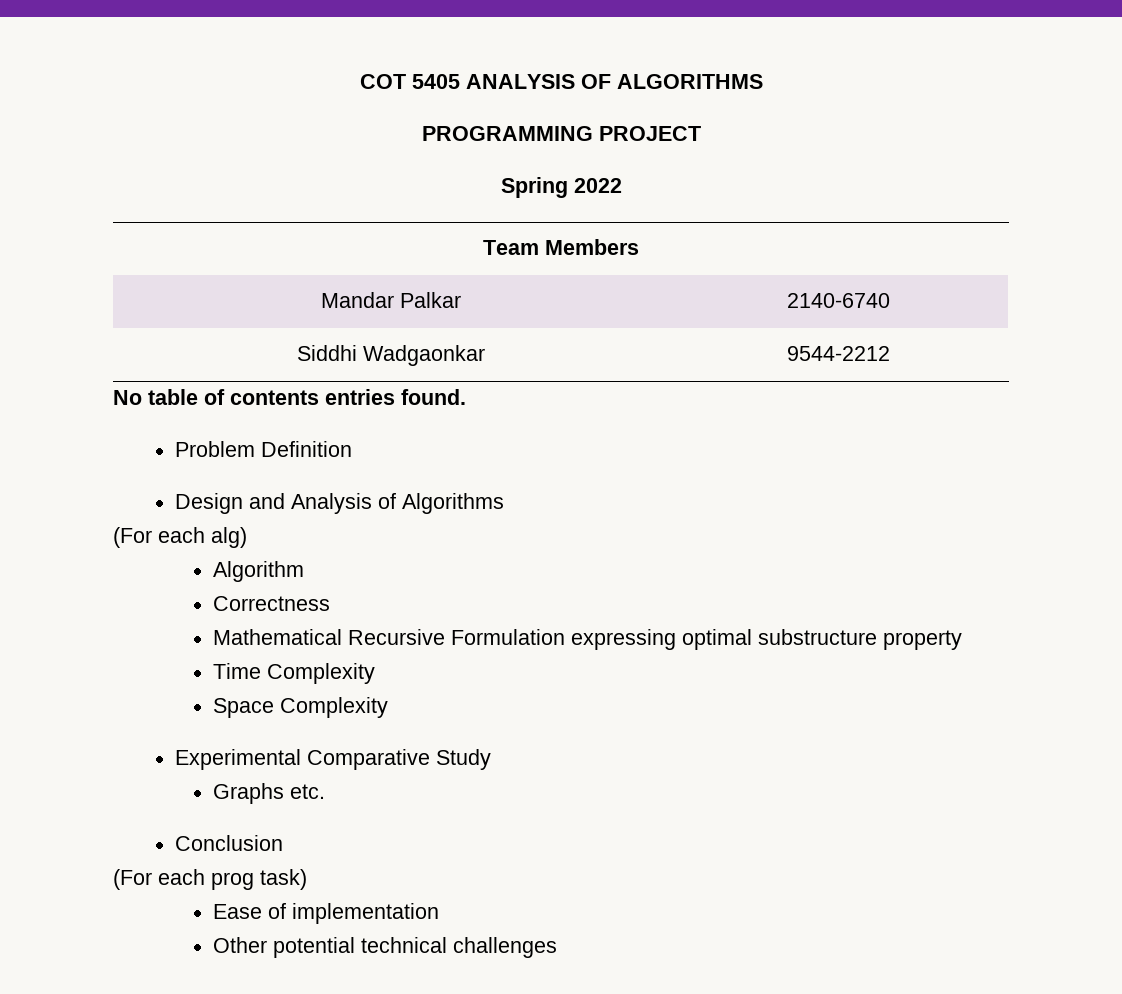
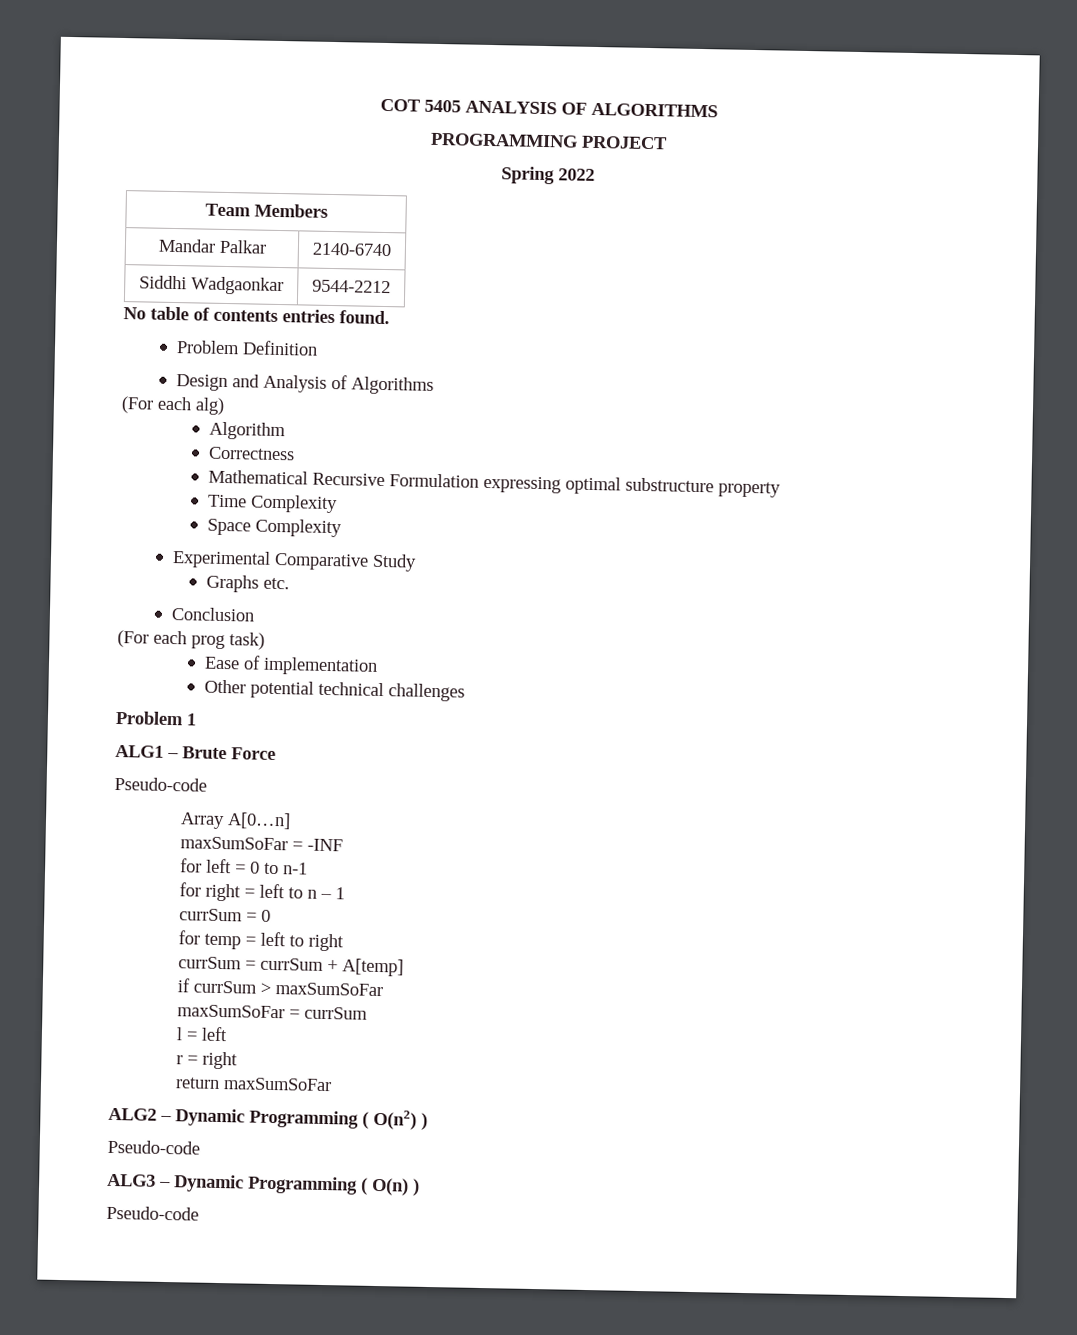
(558, 947) none -> [115,710,197,726] [115,744,276,761] [114,776,207,792] [180,812,292,830] [180,836,344,852] [180,858,309,875] [179,882,346,902] [179,908,272,922] [178,930,345,952] [178,956,405,977] [177,978,384,997] [177,1004,369,1020] [176,1026,229,1042] [176,1051,239,1070] [175,1077,333,1092] [108,1107,428,1130] [107,1139,200,1155] [107,1173,420,1196] [106,1205,199,1221] // Problem 1 // ALG1 – Brute Force // Pseudo-code // Array A[0…n] // maxSumSoFar = -INF // for left = 0 to n-1 // for right = left to n – 1 // currSum = 0 // for temp = left to right // currSum = currSum + A[temp] // if currSum > maxSumSoFar // maxSumSoFar = currSum // l = left // r = right // return maxSumSoFar // ALG2 – Dynamic Programming ( O(n2) ) // Pseudo-code // ALG3 – Dynamic Programming ( O(n) ) // Pseudo-code

